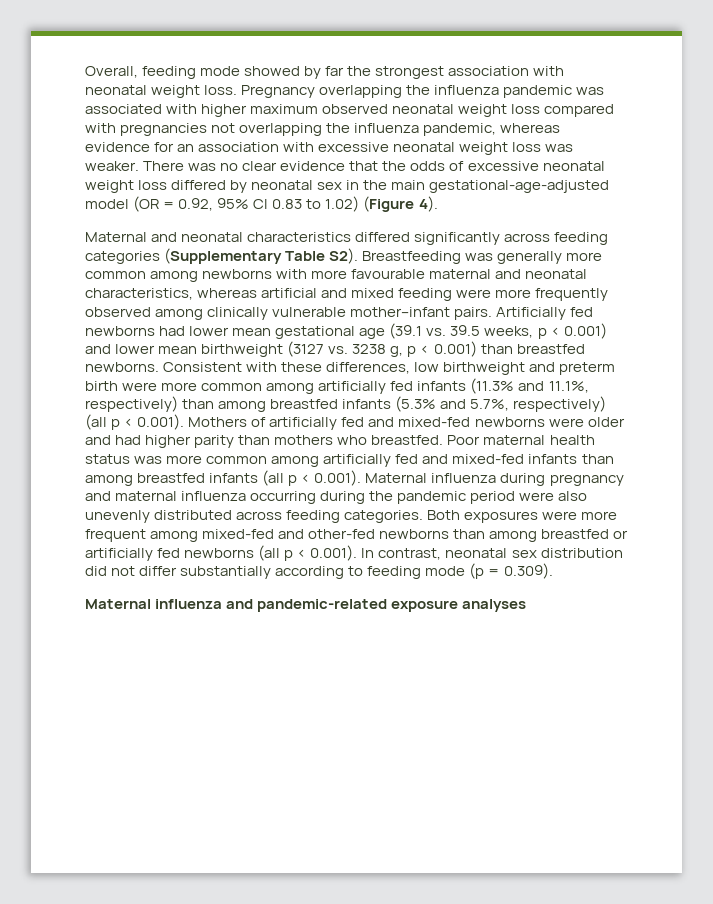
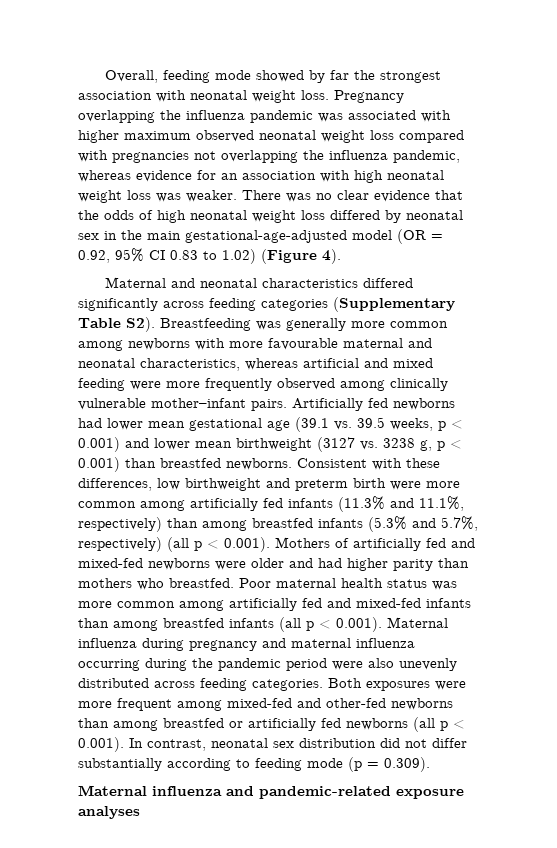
[318,142,390,152] excessive -> [354,170,383,183] high
[467,161,539,171] excessive -> [157,210,186,223] high

